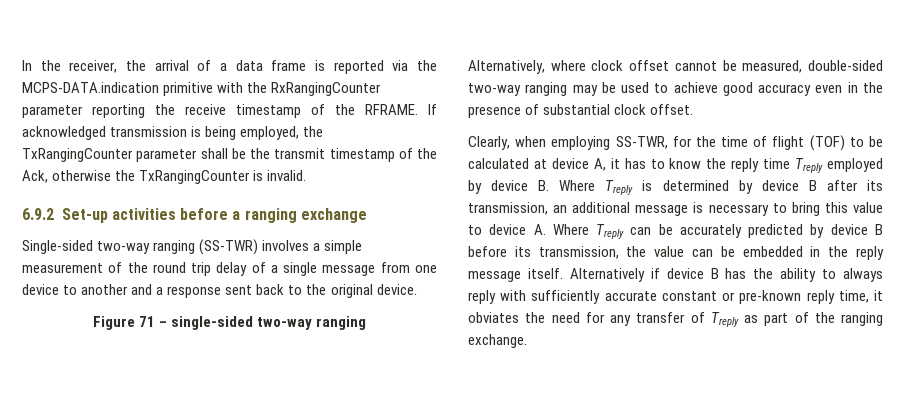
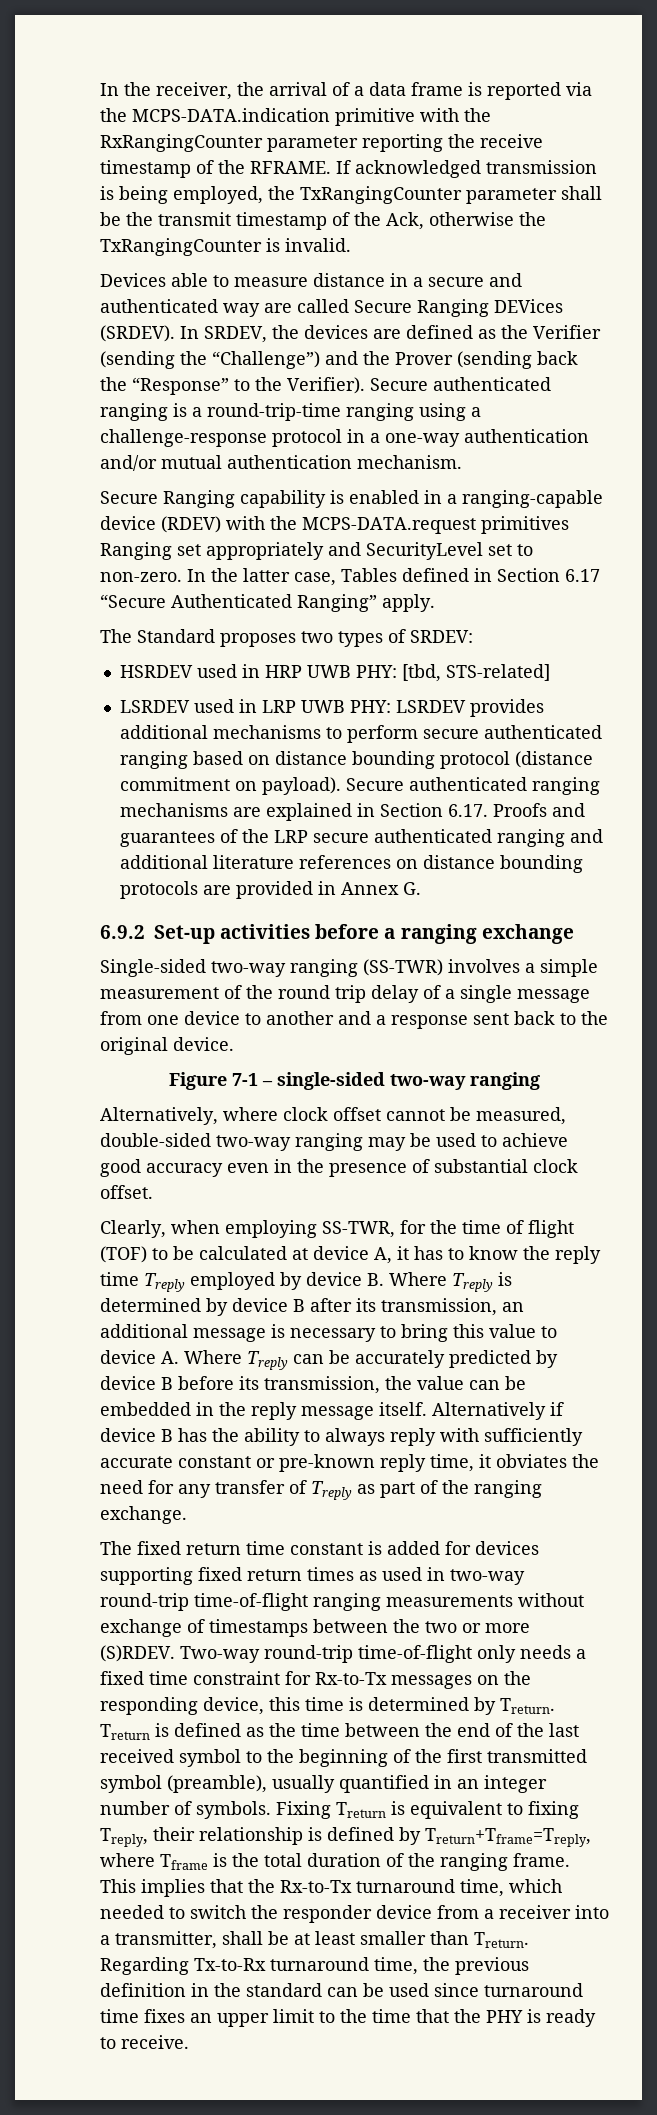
(307, 175) none -> [100,273,522,287] [100,299,563,317] [100,325,601,343] [100,351,578,369] [100,377,551,395] [100,403,481,421] [100,429,589,447] [100,455,462,471] [100,490,603,508] [100,516,569,534] [100,542,533,560] [100,568,600,586] [100,594,435,612] [100,629,473,647] [119,664,550,682] [119,699,544,717] [119,725,602,743] [119,751,593,769] [119,777,600,795] [119,803,585,821] [119,829,603,847] [119,855,583,873] [119,881,421,899] // Devices able to measure distance in a secure and authenticated way are called Secure Ranging DEVices (SRDEV). In SRDEV, the devices are defined as the Verifier (sending the “Challenge”) and the Prover (sending back the “Response” to the Verifier). Secure authenticated ranging is a round-trip-time ranging using a challenge-response protocol in a one-way authentication and/or mutual authentication mechanism. // Secure Ranging capability is enabled in a ranging-capable device (RDEV) with the MCPS-DATA.request primitives Ranging set appropriately and SecurityLevel set to non-zero. In the latter case, Tables defined in Section 6.17 “Secure Authenticated Ranging” apply. // The Standard proposes two types of SRDEV: // HSRDEV used in HRP UWB PHY: [tbd, STS-related] // LSRDEV used in LRP UWB PHY: LSRDEV provides additional mechanisms to perform secure authenticated ranging based on distance bounding protocol (distance commitment on payload). Secure authenticated ranging mechanisms are explained in Section 6.17. Proofs and guarantees of the LRP secure authenticated ranging and additional literature references on distance bounding protocols are provided in Annex G.
[138,316,155,327] 71 -> [232,1073,258,1086] 7-1
(527, 341) none -> [100,1541,539,1555] [100,1567,525,1585] [100,1593,584,1611] [100,1619,530,1637] [100,1645,586,1663] [100,1671,531,1689] [100,1697,555,1715] [100,1723,579,1740] [100,1749,587,1767] [100,1775,547,1793] [100,1801,579,1819] [100,1827,591,1847] [100,1853,570,1871] [100,1879,562,1897] [100,1905,609,1923] [100,1931,529,1949] [100,1957,529,1975] [100,1983,583,1997] [100,2009,596,2027] [100,2035,189,2049] // The fixed return time constant is added for devices supporting fixed return times as used in two-way round-trip time-of-flight ranging measurements without exchange of timestamps between the two or more (S)RDEV. Two-way round-trip time-of-flight only needs a fixed time constraint for Rx-to-Tx messages on the responding device, this time is determined by Treturn. Treturn is defined as the time between the end of the last received symbol to the beginning of the first transmitted symbol (preamble), usually quantified in an integer number of symbols. Fixing Treturn is equivalent to fixing Treply, their relationship is defined by Treturn+Tframe=Treply, where Tframe is the total duration of the ranging frame. This implies that the Rx-to-Tx turnaround time, which needed to switch the responder device from a receiver into a transmitter, shall be at least smaller than Treturn. Regarding Tx-to-Rx turnaround time, the previous definition in the standard can be used since turnaround time fixes an upper limit to the time that the PHY is ready to receive.

